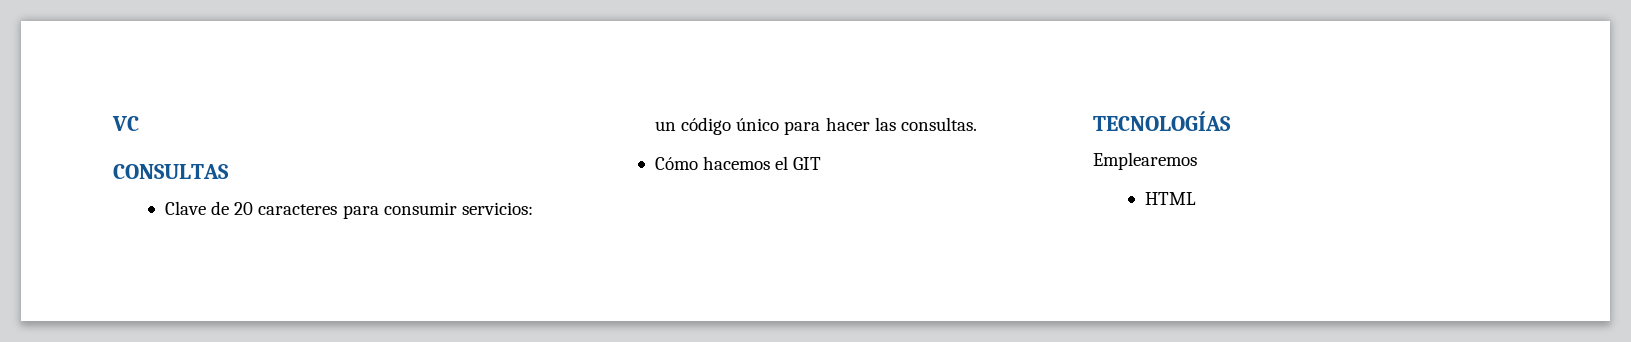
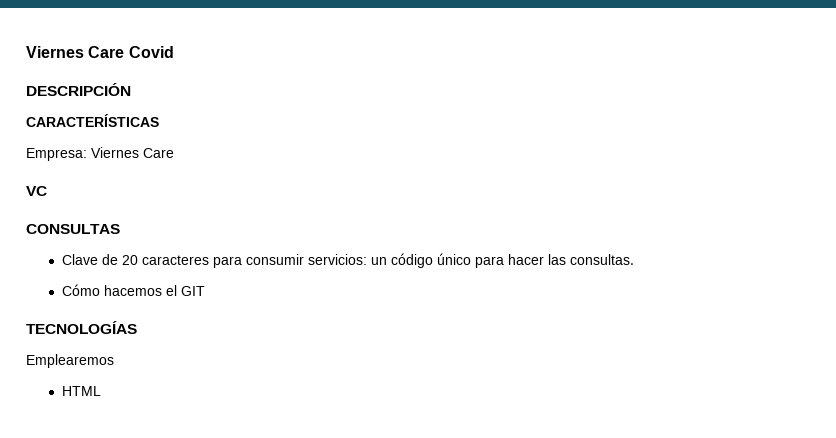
(112, 123) none -> [26,46,174,58] [26,83,131,96] [26,114,159,127] [26,147,174,161] Viernes Care Covid // DESCRIPCIÓN // CARACTERÍSTICAS // Empresa: Viernes Care //

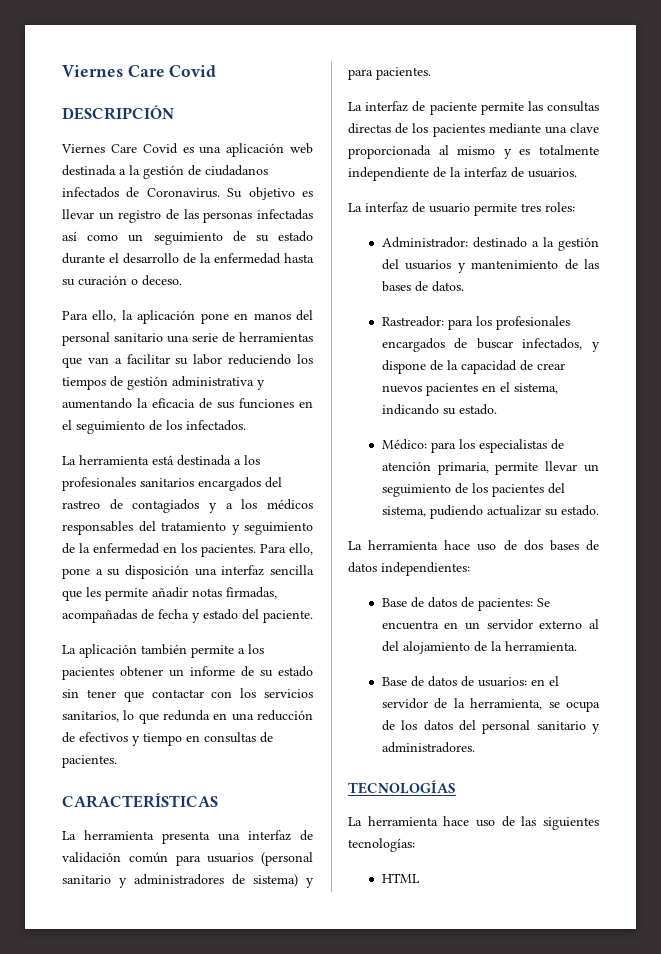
[26,114,159,127] [26,147,174,161] [26,186,47,196] [26,224,120,234] [61,253,634,268] [61,284,205,296] [26,321,137,334] [26,354,114,368] CARACTERÍSTICAS // Empresa: Viernes Care // VC // CONSULTAS // Clave de 20 caracteres para consumir servicios: un código único para hacer las consultas. // Cómo hacemos el GIT // TECNOLOGÍAS // Emplearemos -> [61,143,313,157] [62,165,268,179] [62,187,313,200] [62,209,313,223] [62,231,313,245] [62,253,314,264] [62,275,182,286] [62,310,313,324] [62,332,313,346] [62,354,313,368] [62,376,265,390] [62,398,313,409] [62,420,246,434] [62,455,260,466] [62,477,282,491] [62,499,313,513] [62,521,313,535] [62,543,313,557] [62,565,314,579] [62,587,277,601] [62,609,313,623] [62,644,264,658] [62,666,313,680] [62,688,313,702] [62,710,313,724] [62,732,273,746] [62,755,117,768] [62,792,218,808] [62,830,313,844] [62,852,313,866] [62,874,314,888] [348,67,431,80] [348,101,599,115] [348,123,599,137] [348,145,599,159] [348,167,577,181] [348,202,575,216] [381,237,599,251] [381,259,599,273] [381,281,464,292] [381,316,570,330] [381,338,600,352] [381,360,565,374] [381,382,558,396] [381,404,497,415] [381,439,564,453] [381,461,599,475] [381,483,565,497] [381,505,599,519] [348,540,599,551] [348,562,470,576] [381,597,550,611] [381,619,599,630] [381,641,577,654] [381,676,559,687] [381,698,600,712] [381,720,600,734] [381,742,475,753] [348,780,456,794] [348,816,599,830] [348,838,415,852] Viernes Care Covid es una aplicación web destinada a la gestión de ciudadanos infectados de Coronavirus. Su objetivo es llevar un registro de las personas infectadas así como un seguimiento de su estado durante el desarrollo de la enfermedad hasta su curación o deceso. // Para ello, la aplicación pone en manos del personal sanitario una serie de herramientas que van a facilitar su labor reduciendo los tiempos de gestión administrativa y aumentando la eficacia de sus funciones en el seguimiento de los infectados. // La herramienta está destinada a los profesionales sanitarios encargados del rastreo de contagiados y a los médicos responsables del tratamiento y seguimiento de la enfermedad en los pacientes. Para ello, pone a su disposición una interfaz sencilla que les permite añadir notas firmadas, acompañadas de fecha y estado del paciente. // La aplicación también permite a los pacientes obtener un informe de su estado sin tener que contactar con los servicios sanitarios, lo que redunda en una reducción de efectivos y tiempo en consultas de pacientes. // CARACTERÍSTICAS // La herramienta presenta una interfaz de validación común para usuarios (personal sanitario y administradores de sistema) y para pacientes. // La interfaz de paciente permite las consultas directas de los pacientes mediante una clave proporcionada al mismo y es totalmente independiente de la interfaz de usuarios. // La interfaz de usuario permite tres roles: // Administrador: destinado a la gestión del usuarios y mantenimiento de las bases de datos. // Rastreador: para los profesionales encargados de buscar infectados, y dispone de la capacidad de crear nuevos pacientes en el sistema, indicando su estado. // Médico: para los especialistas de atención primaria, permite llevar un seguimiento de los pacientes del sistema, pudiendo actualizar su estado. // La herramienta hace uso de dos bases de datos independientes: // Base de datos de pacientes: Se encuentra en un servidor externo al del alojamiento de la herramienta. // Base de datos de usuarios: en el servidor de la herramienta, se ocupa de los datos del personal sanitario y administradores. // TECNOLOGÍAS // La herramienta hace uso de las siguientes tecnologías:

